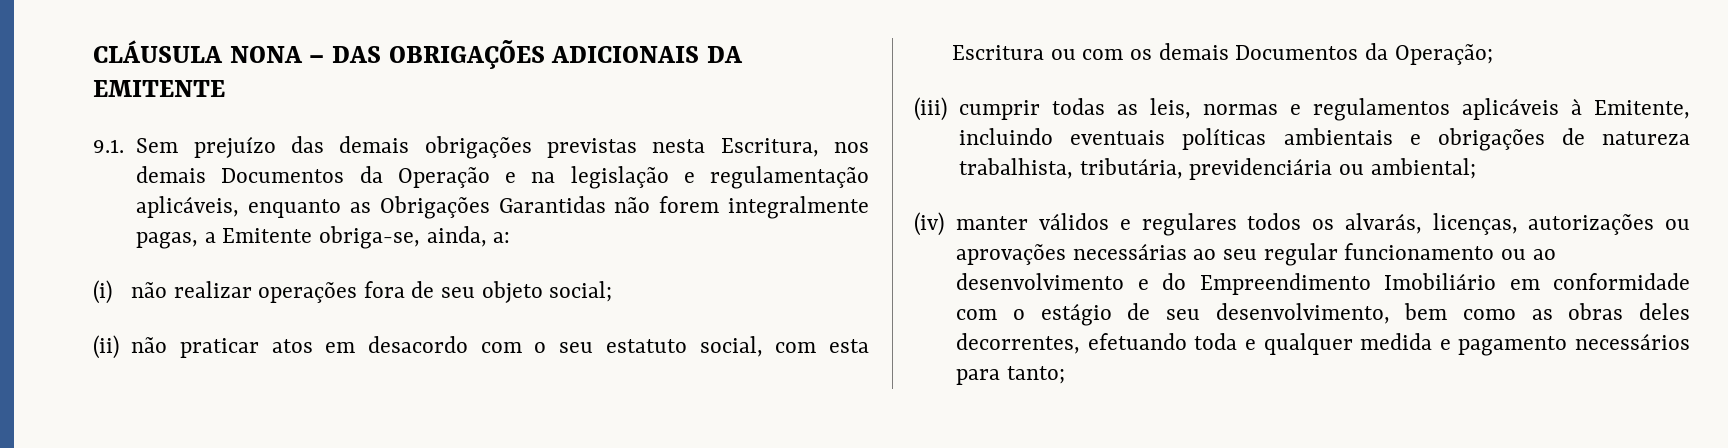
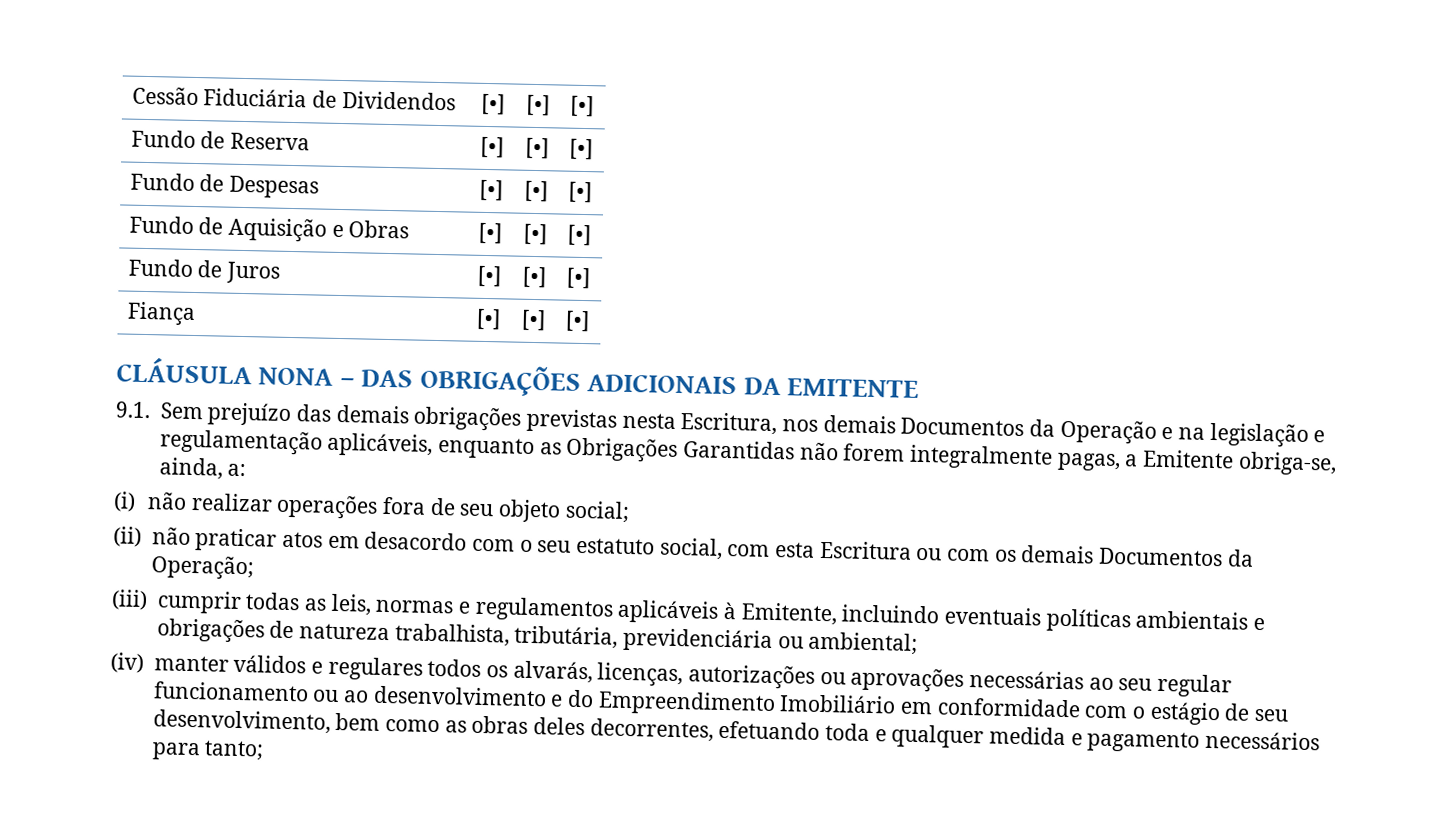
(93, 51) none -> [131,86,456,111] [481,93,506,116] [525,94,551,117] [570,95,595,118] [130,129,311,151] [480,136,505,159] [524,137,550,160] [569,138,594,161] [129,172,320,199] [479,179,504,202] [523,180,549,203] [568,181,593,204] [128,215,410,243] [478,222,503,245] [522,223,548,246] [567,224,592,247] [127,258,281,284] [477,265,502,288] [521,266,547,289] [566,267,591,290] [126,301,196,327] [476,308,502,331] [520,309,547,332] [565,310,591,333] Cessão Fiduciária de Dividendos | [•] | [•] | [•] // Fundo de Reserva | [•] | [•] | [•] // Fundo de Despesas | [•] | [•] | [•] // Fundo de Aquisição e Obras | [•] | [•] | [•] // Fundo de Juros | [•] | [•] | [•] // Fiança | [•] | [•] | [•] //

